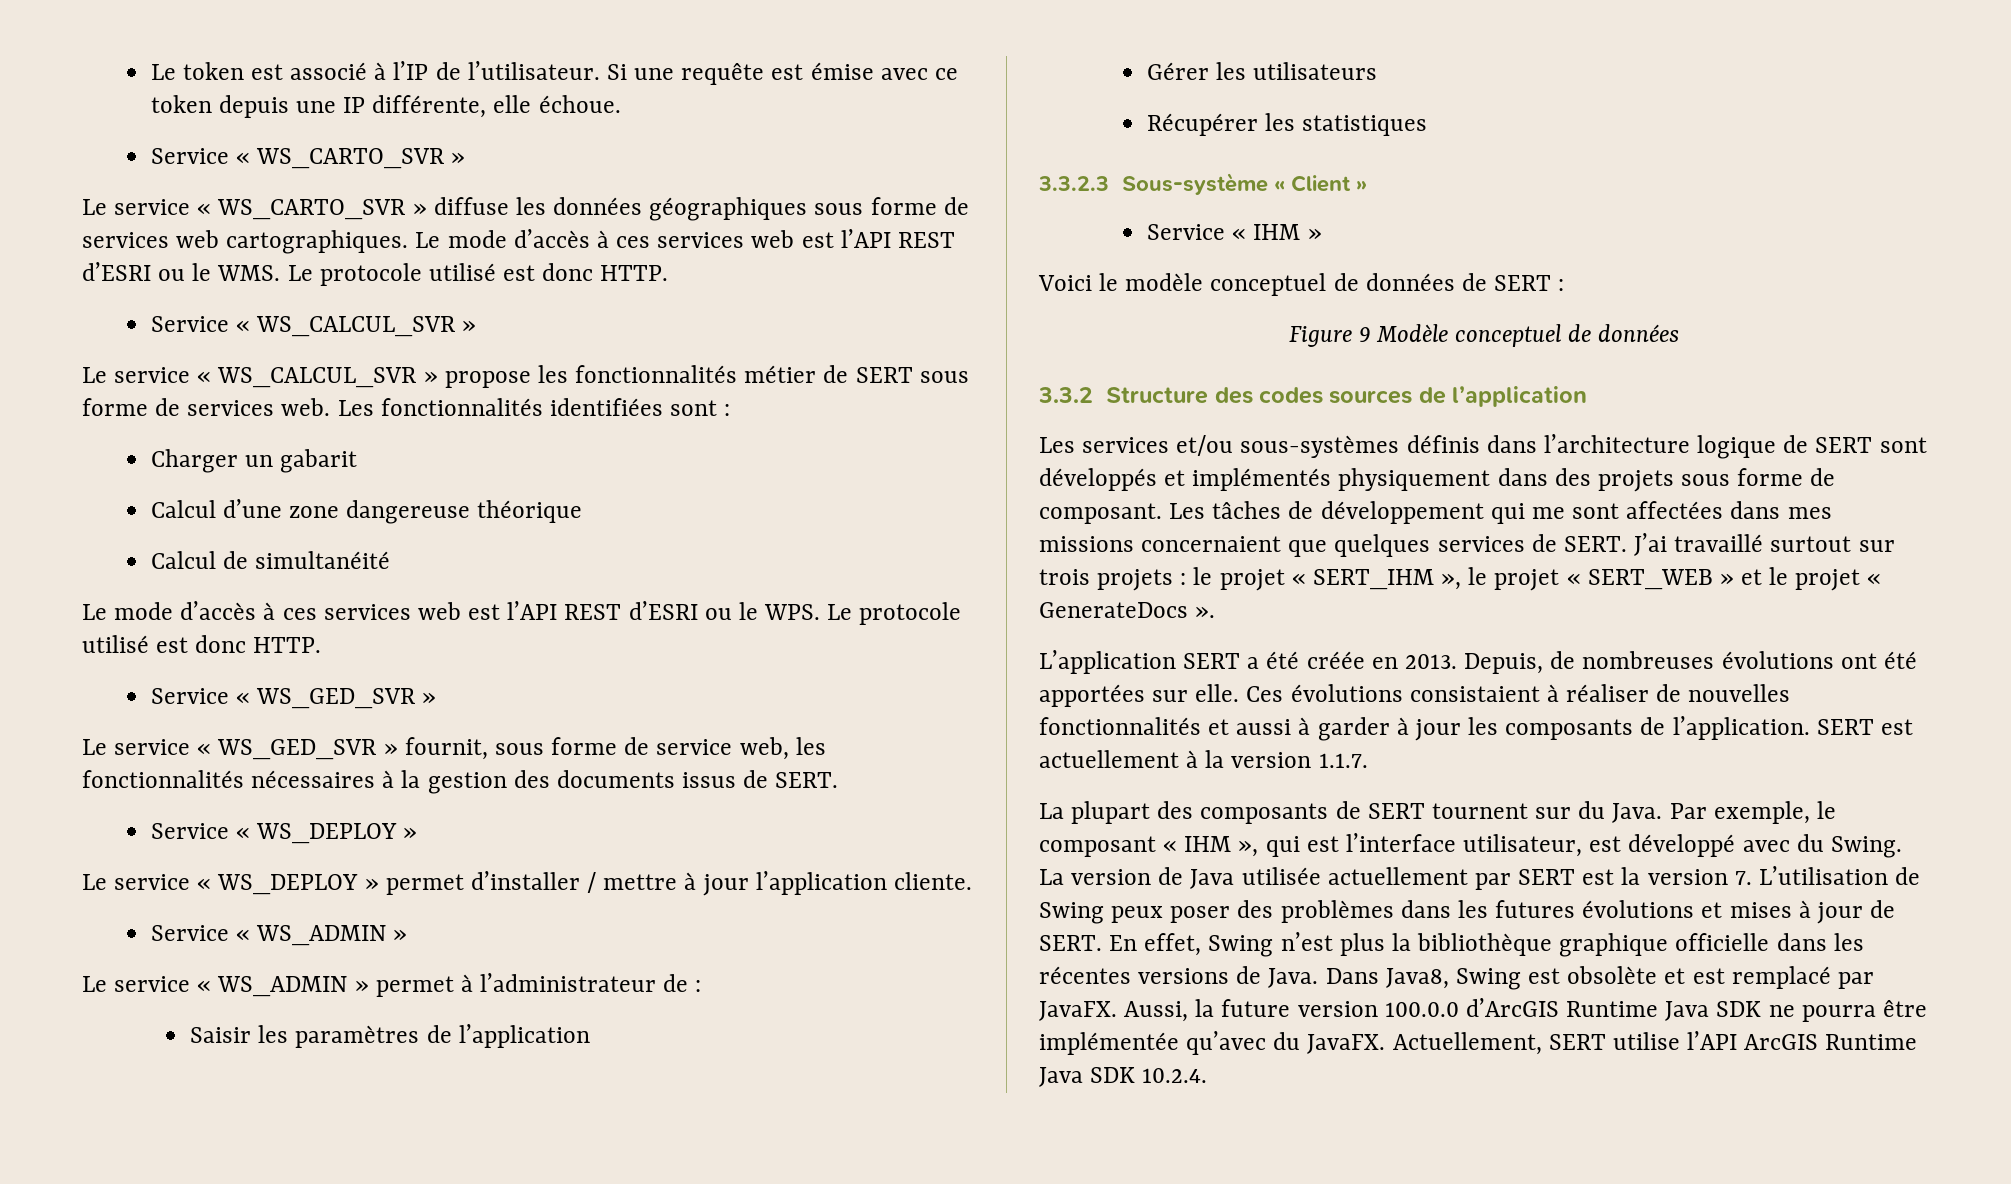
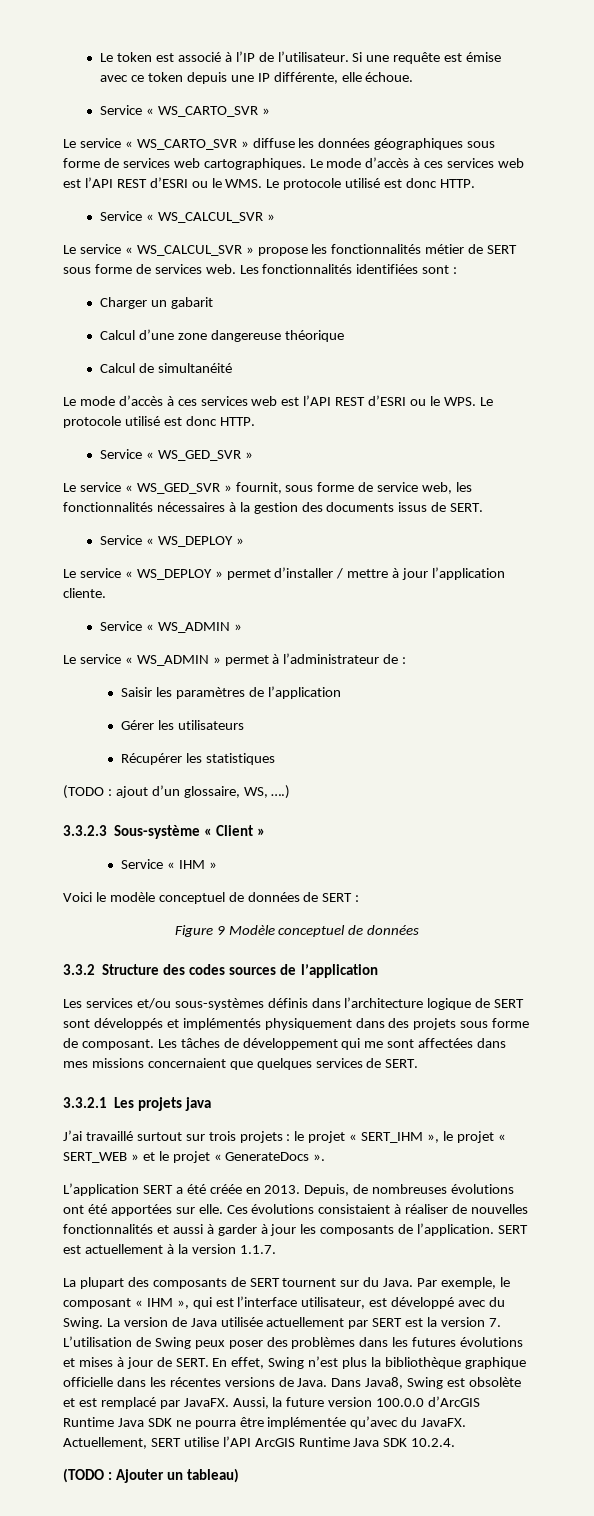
(1428, 125) none -> [63,785,291,799] // (TODO : ajout d’un glossaire, WS, ….)
(1627, 544) none -> [63,1097,212,1111] // 3.3.2.1 Les projets java //
(1208, 1075) none -> [63,1468,239,1483] // (TODO : Ajouter un tableau)

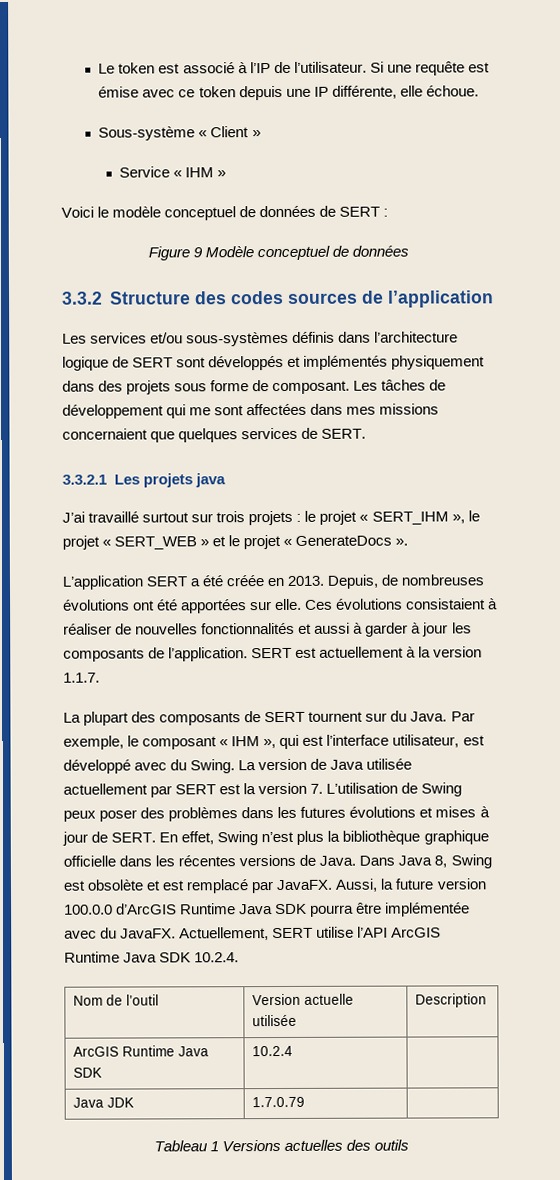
[100,105,270,117] [63,138,496,150] [63,157,525,170] [63,177,475,190] [100,211,275,223] [63,244,518,256] [63,264,458,274] [100,297,213,309] [100,329,344,342] [100,363,232,373] [63,395,493,406] [63,416,255,428] [100,449,253,461] [63,482,473,494] [63,502,484,514] [100,535,244,547] [63,567,506,580] [63,588,106,598] [100,621,242,633] [63,653,407,666] [121,686,341,699] [121,720,245,730] [121,753,276,765] [63,785,291,799] [63,825,107,836] Service « WS_CARTO_SVR » // Le service « WS_CARTO_SVR » diffuse les données géographiques sous forme de services web cartographiques. Le mode d’accès à ces services web est l’API REST d’ESRI ou le WMS. Le protocole utilisé est donc HTTP. // Service « WS_CALCUL_SVR » // Le service « WS_CALCUL_SVR » propose les fonctionnalités métier de SERT sous forme de services web. Les fonctionnalités identifiées sont : // Charger un gabarit // Calcul d’une zone dangereuse théorique // Calcul de simultanéité // Le mode d’accès à ces services web est l’API REST d’ESRI ou le WPS. Le protocole utilisé est donc HTTP. // Service « WS_GED_SVR » // Le service « WS_GED_SVR » fournit, sous forme de service web, les fonctionnalités nécessaires à la gestion des documents issus de SERT. // Service « WS_DEPLOY » // Le service « WS_DEPLOY » permet d’installer / mettre à jour l’application cliente. // Service « WS_ADMIN » // Le service « WS_ADMIN » permet à l’administrateur de : // Saisir les paramètres de l’application // Gérer les utilisateurs // Récupérer les statistiques // (TODO : ajout d’un glossaire, WS, ….) // 3.3.2.3 -> (479, 91) none
[365,1377,404,1389] Java8, -> [398,855,448,868] Java 8,
[175,1420,191,1427] ne -> (308, 909) none
[350,1416,399,1429] qu’avec -> [64,930,97,939] avec
[63,1468,239,1483] // (TODO : Ajouter un tableau) -> [73,994,160,1006] [252,993,355,1006] [252,1014,298,1027] [415,993,488,1008] [73,1045,210,1057] [73,1067,103,1078] [252,1045,294,1057] [73,1097,135,1108] [252,1096,306,1108] [153,1139,410,1152] // Nom de l’outil | Version actuelle utilisée | Description // ArcGIS Runtime Java SDK | 10.2.4 | // Java JDK | 1.7.0.79 | // Tableau 1 Versions actuelles des outils

